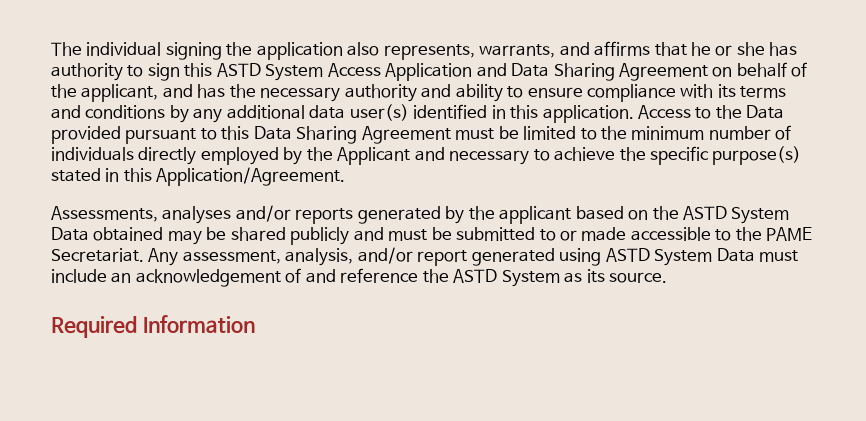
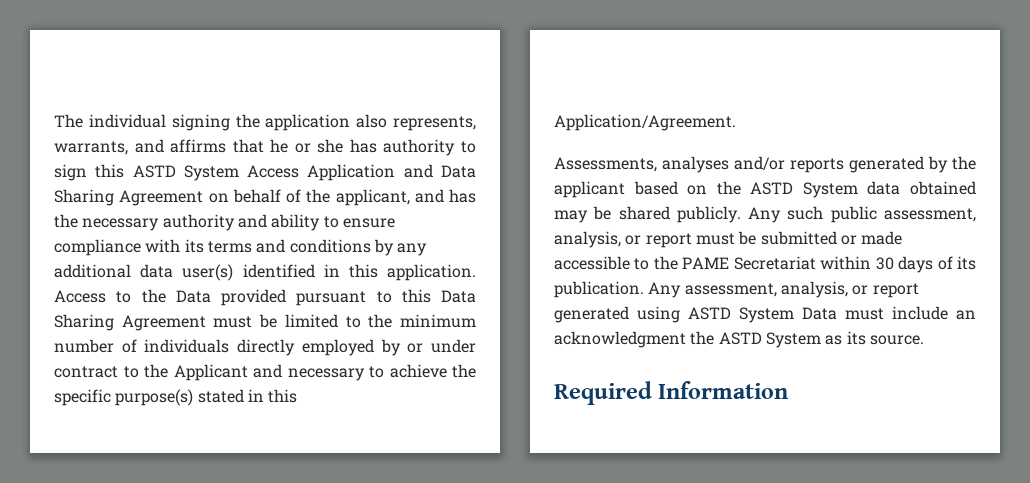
(303, 156) none -> [407,339,477,353] [54,366,139,378] or under contract to
[51,227,89,241] Data -> [867,181,901,195] data
[290,227,384,245] publicly and -> [676,206,976,223] [554,231,692,248] publicly. Any such public assessment, analysis, or report
[539,229,556,241] to -> (837, 238) none
[51,248,144,262] Secretariat. -> [733,256,977,273] [554,281,644,298] Secretariat within 30 days of its publication.
[357,247,413,264] and/or -> [852,285,869,295] or
[135,268,419,287] acknowledgement of and reference -> [554,331,686,348] acknowledgment

